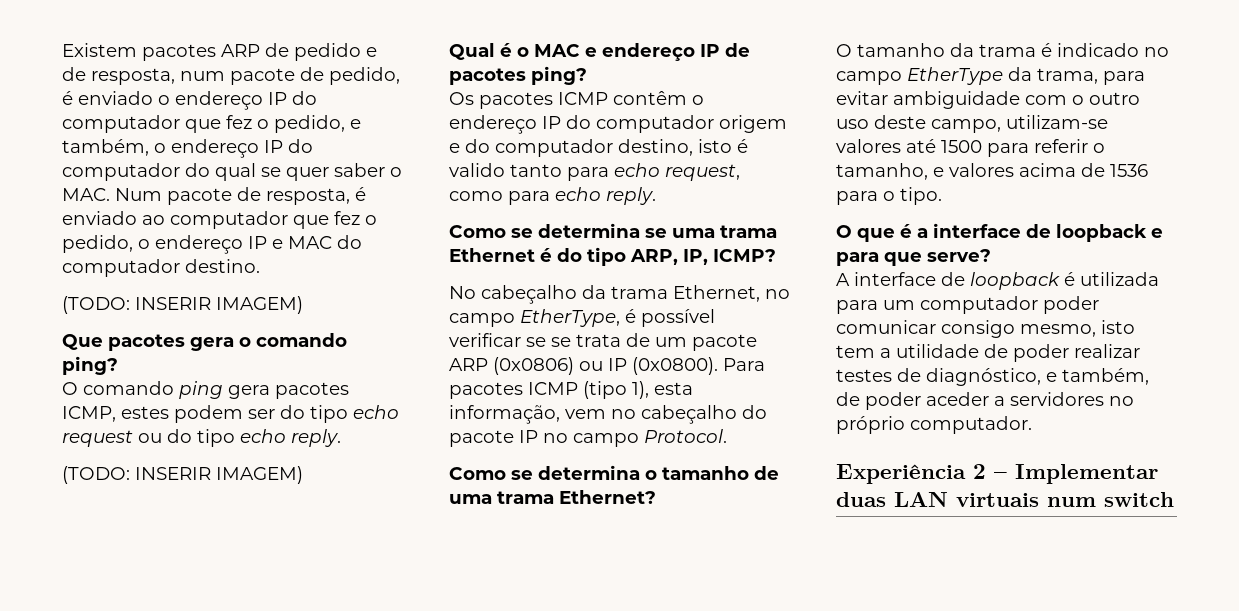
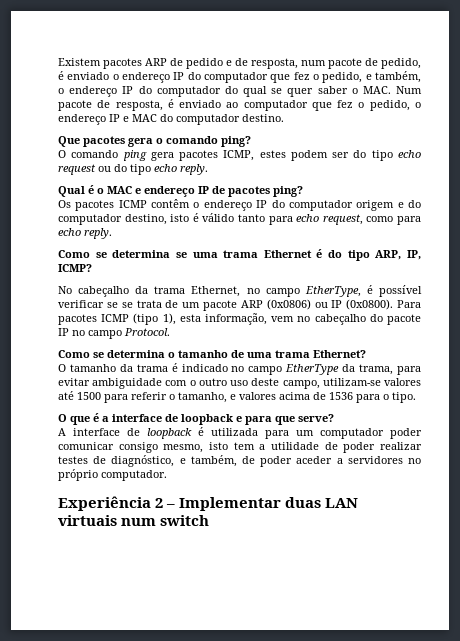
[62,296,303,314] // (TODO: INSERIR IMAGEM) -> (284, 118) none
[62,466,303,484] // (TODO: INSERIR IMAGEM) -> (208, 169) none
[449,163,505,177] valido -> [202,213,235,222] válido

